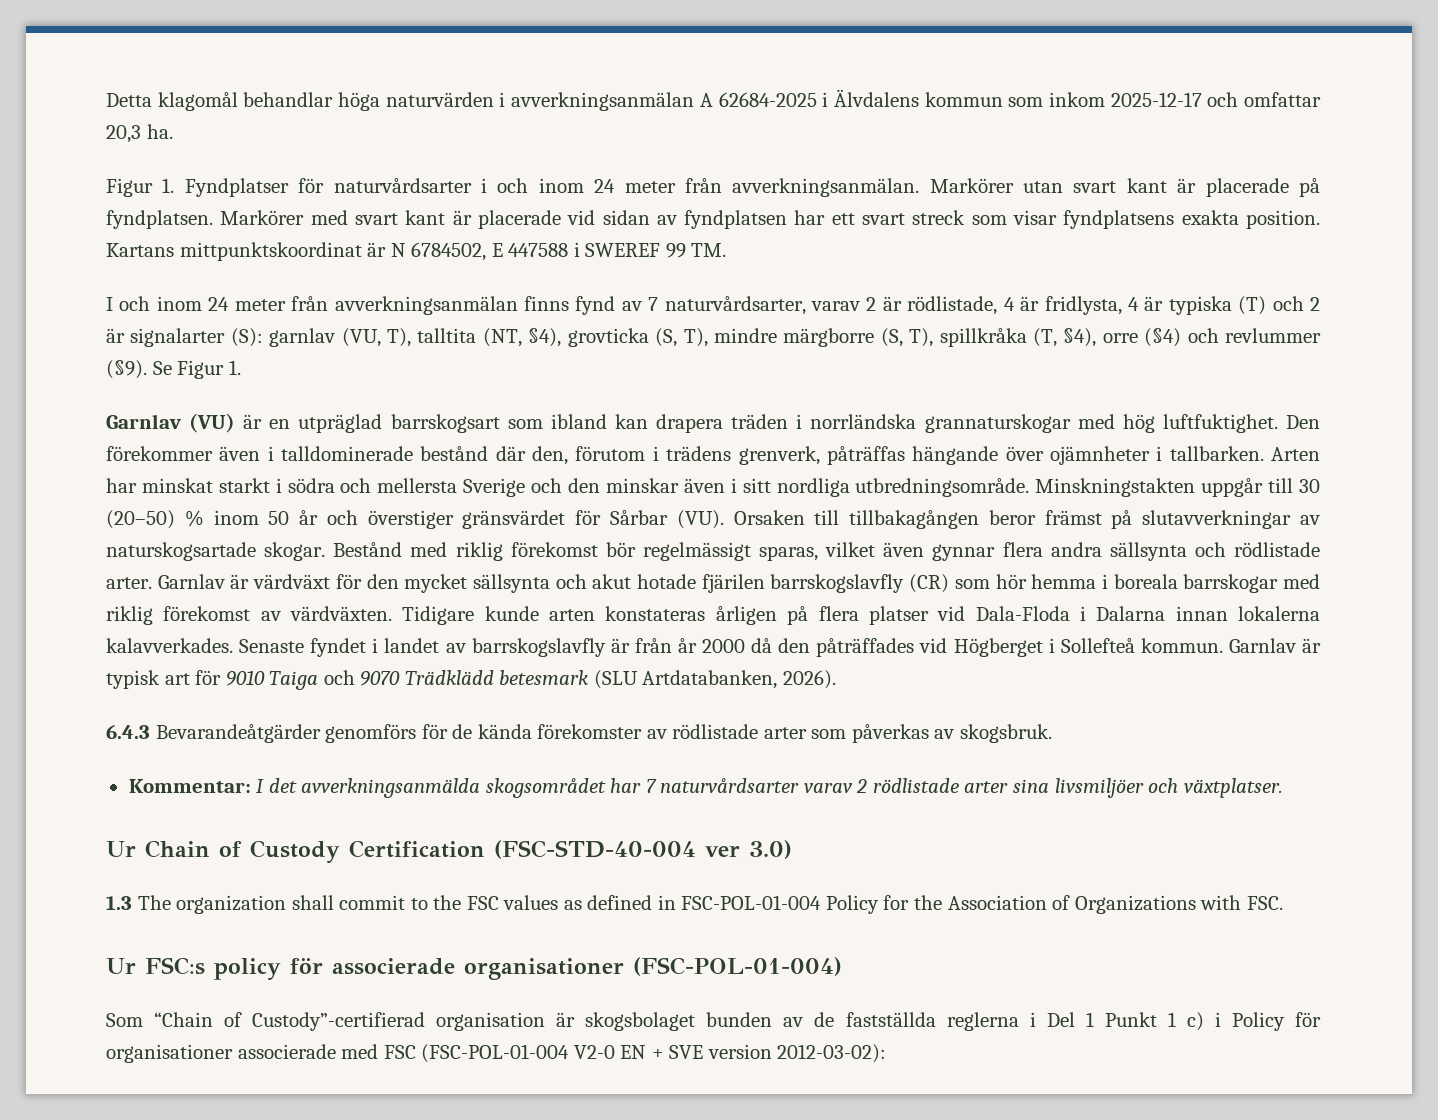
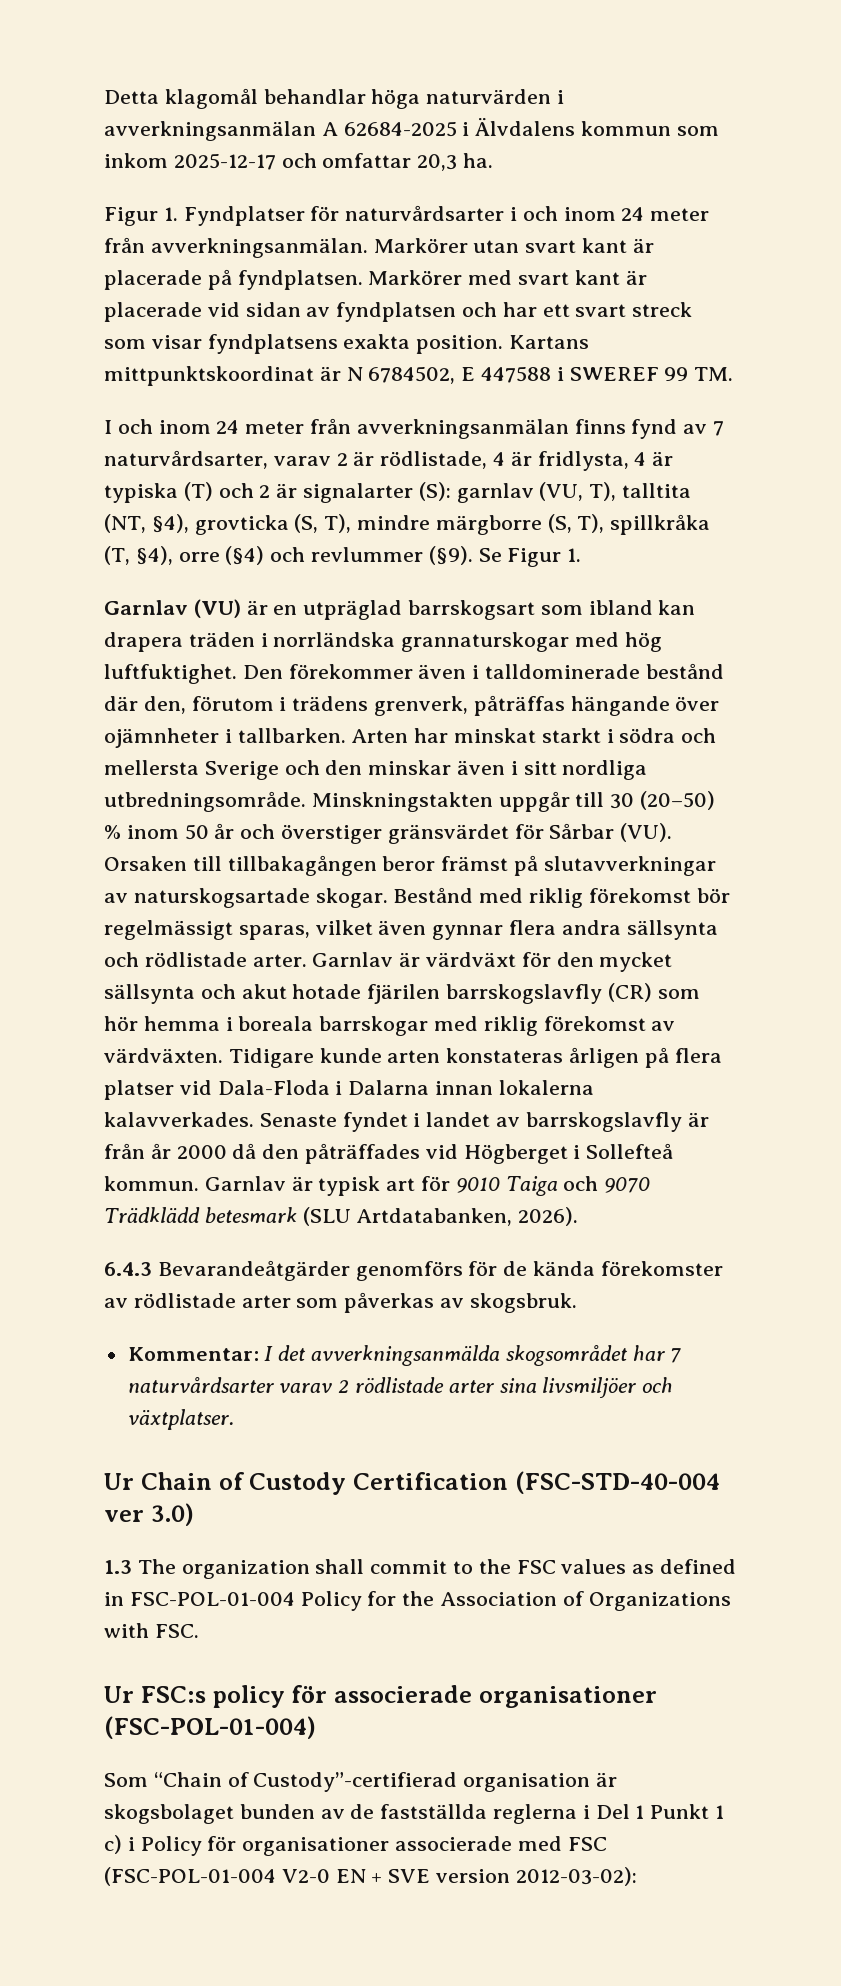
(788, 219) none -> [462,302,498,317] och

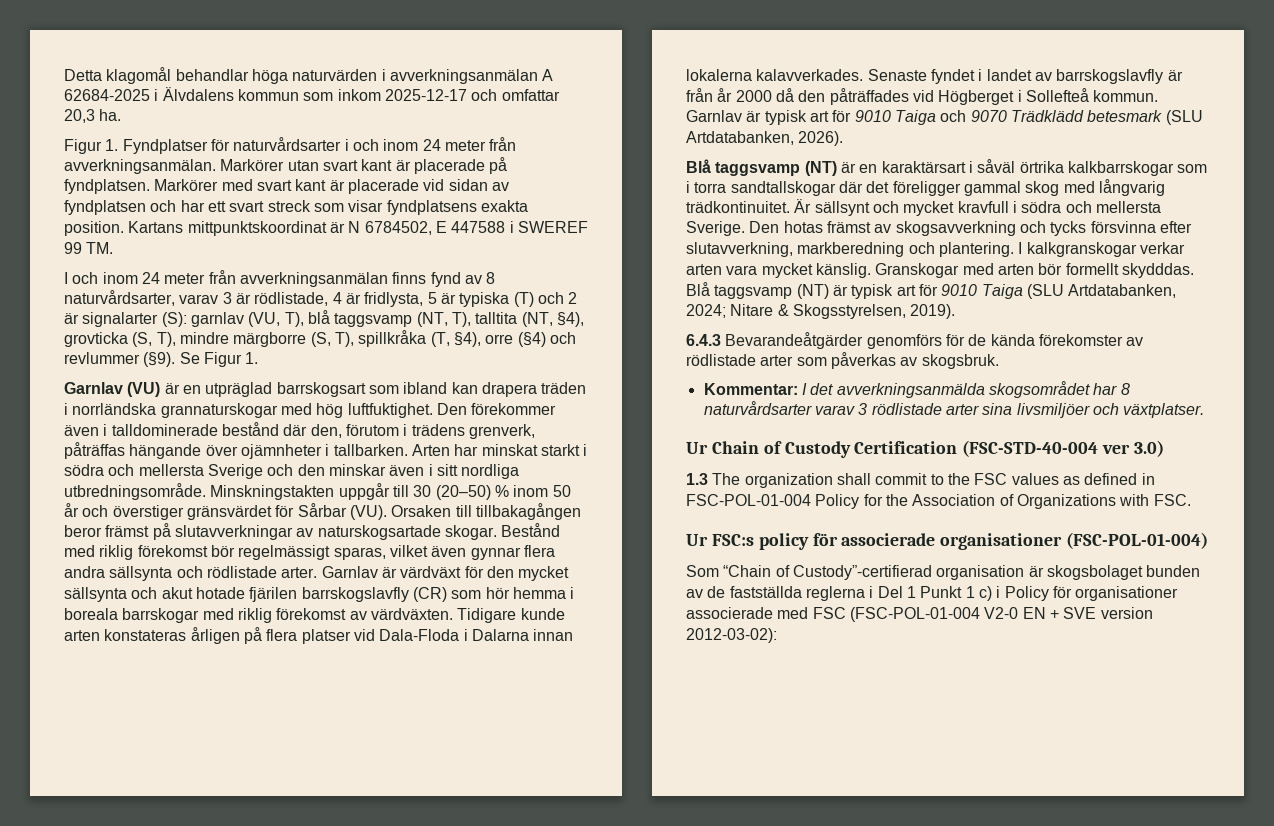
[713,421,725,436] 7 -> [486,272,496,284] 8
[336,453,348,466] 2 -> [222,292,232,304] 3
[634,452,647,466] 4 -> [427,292,437,304] 5
(617, 491) none -> [307,310,471,327] blå taggsvamp (NT, T),
(579, 1216) none -> [686,159,1208,176] [686,179,1165,196] [686,199,1161,216] [686,221,1192,236] [686,242,1185,257] [686,263,1194,278] [686,282,1177,299] [686,304,956,319] // Blå taggsvamp (NT) är en karaktärsart i såväl örtrika kalkbarrskogar som i torra sandtallskogar där det föreligger gammal skog med långvarig trädkontinuitet. Är sällsynt och mycket kravfull i södra och mellersta Sverige. Den hotas främst av skogsavverkning och tycks försvinna efter slutavverkning, markberedning och plantering. I kalkgranskogar verkar arten vara mycket känslig. Granskogar med arten bör formellt skydddas. Blå taggsvamp (NT) är typisk art för 9010 Taiga (SLU Artdatabanken, 2024; Nitare & Skogsstyrelsen, 2019).
[670,1348,682,1363] 7 -> [1120,383,1130,395] 8
[338,1380,350,1393] 2 -> [858,403,868,415] 3

